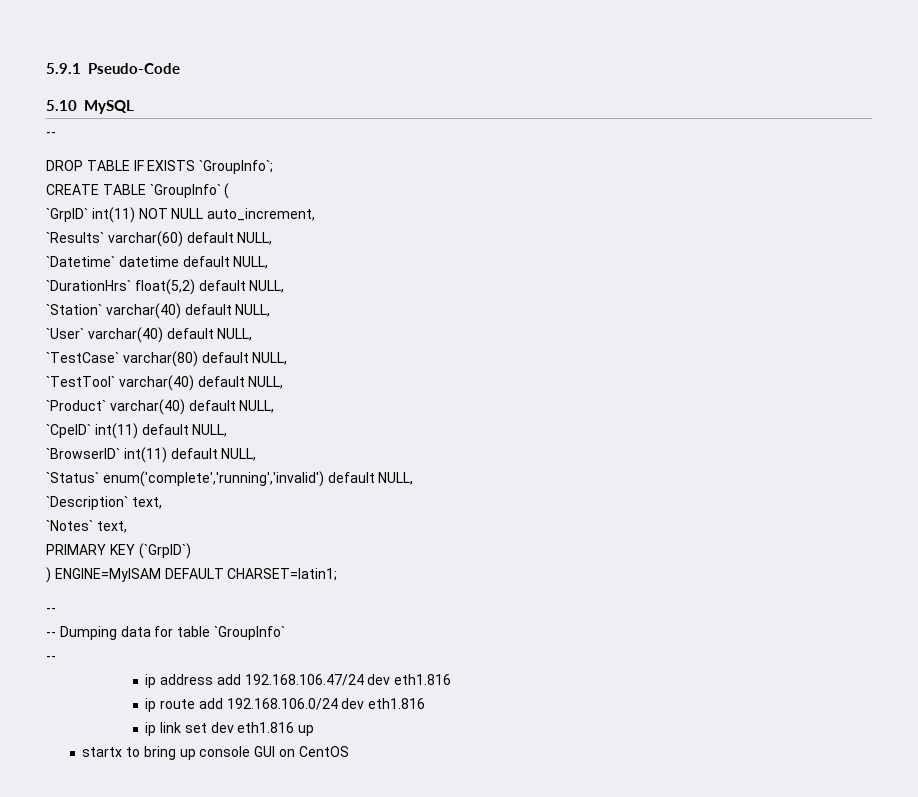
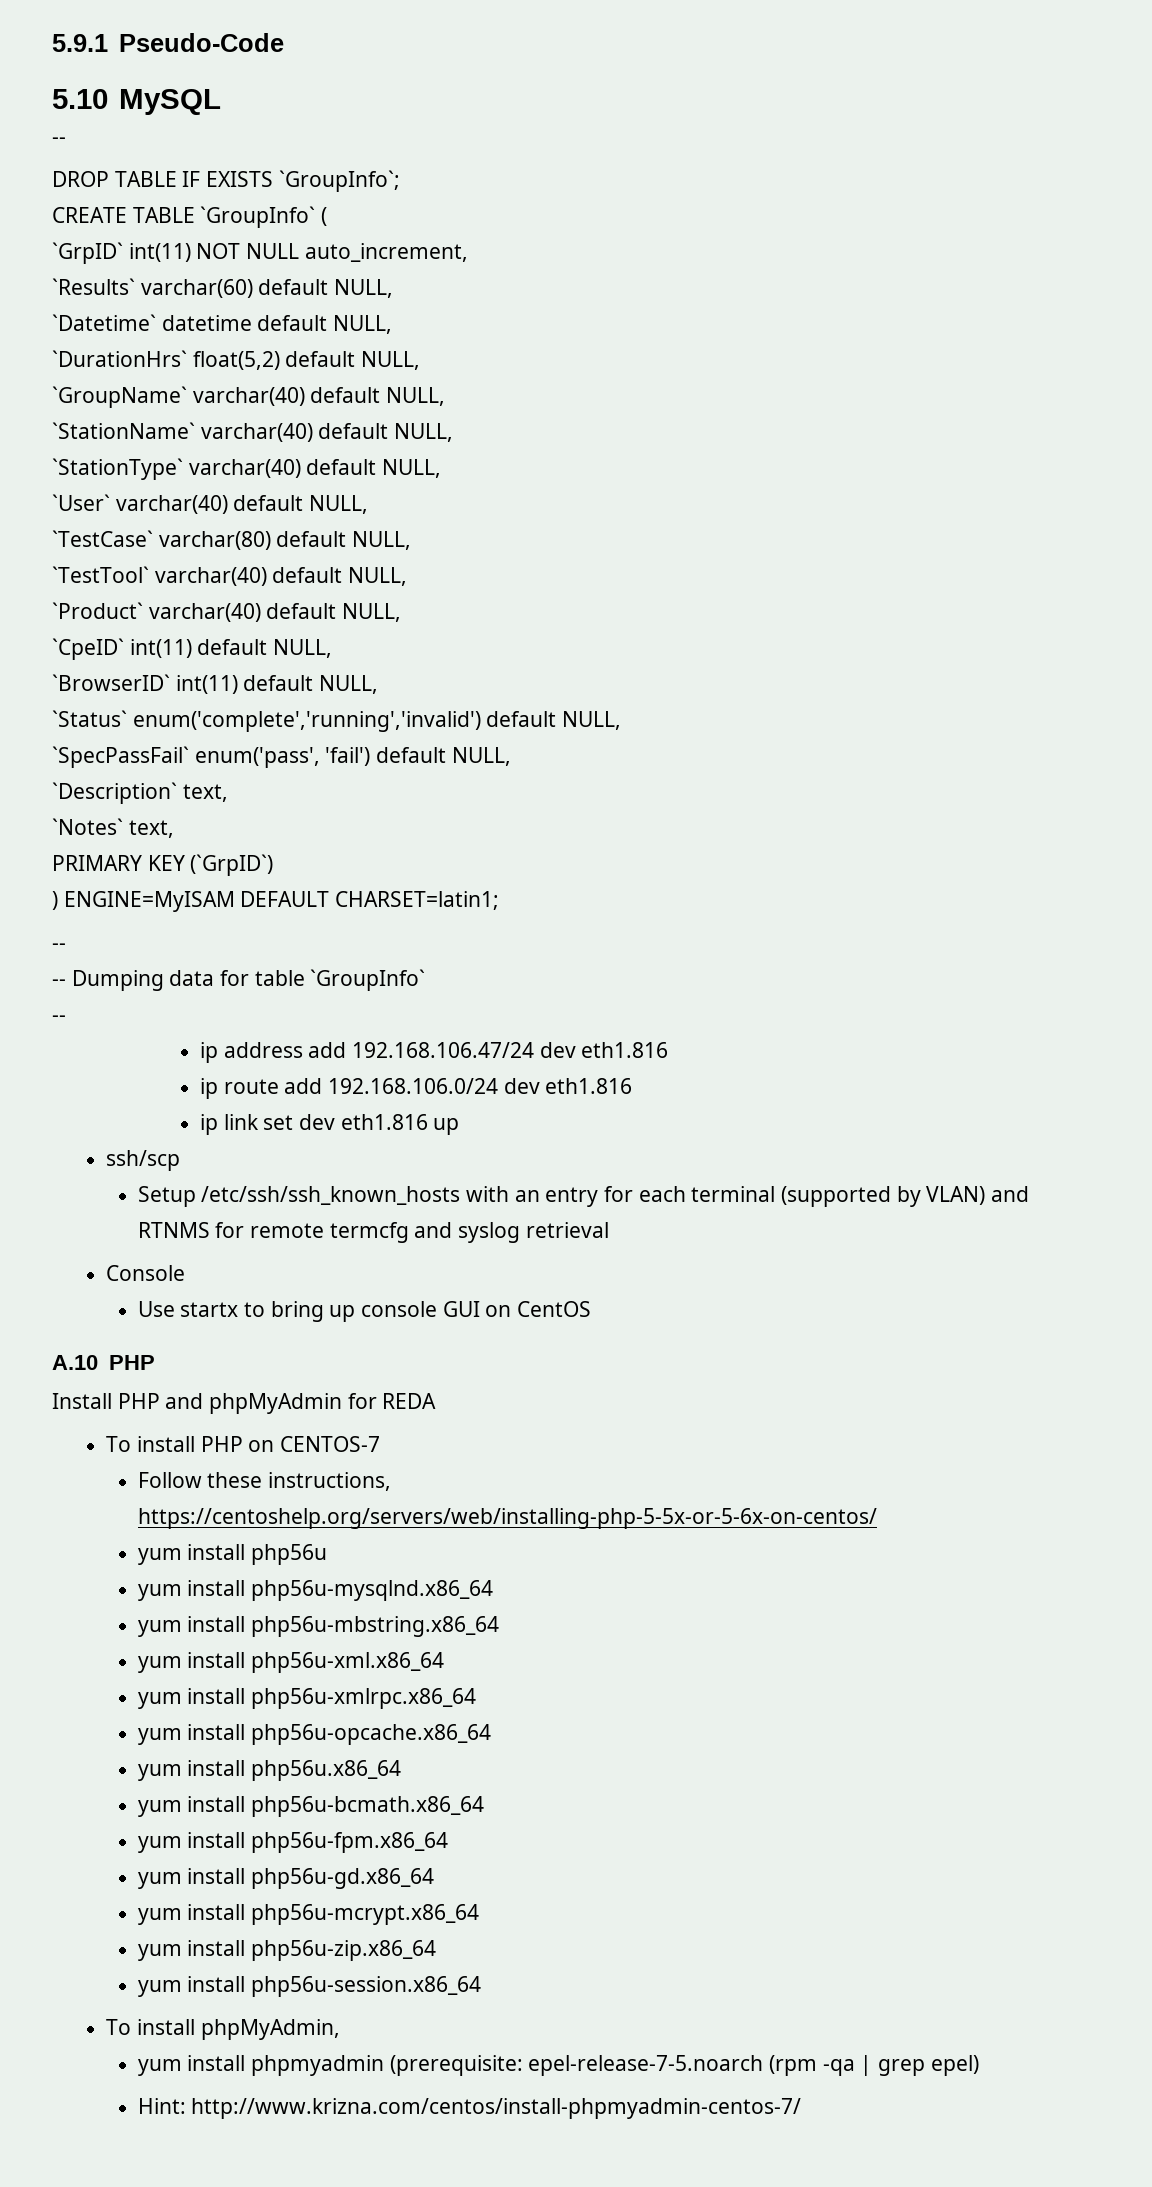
[46,304,102,315] `Station` -> [52,386,446,408] [52,422,454,442] [52,458,183,480] `GroupName` varchar(40) default NULL, // `StationName` varchar(40) default NULL, // `StationType`
(414, 478) none -> [52,746,511,768] // `SpecPassFail` enum('pass', 'fail') default NULL,
(315, 730) none -> [106,1150,181,1171] [137,1186,1029,1207] [137,1222,609,1243] [106,1265,186,1281] [137,1301,175,1317] ssh/scp // Setup /etc/ssh/ssh_known_hosts with an entry for each terminal (supported by VLAN) and RTNMS for remote termcfg and syslog retrieval // Console // Use
(349, 751) none -> [52,1355,155,1370] [52,1393,437,1414] [106,1436,381,1452] [137,1472,391,1491] [137,1508,877,1529] [137,1544,327,1565] [137,1580,493,1601] [137,1616,499,1637] [137,1652,444,1673] [137,1688,476,1709] [137,1724,491,1745] [137,1760,401,1781] [137,1796,484,1817] [137,1832,448,1853] [137,1868,434,1889] [137,1904,479,1925] [137,1940,436,1961] [137,1976,481,1997] [106,2019,340,2040] [137,2055,979,2076] [137,2098,802,2119] // A.10 PHP // Install PHP and phpMyAdmin for REDA // To install PHP on CENTOS-7 // Follow these instructions, https://centoshelp.org/servers/web/installing-php-5-5x-or-5-6x-on-centos/ // yum install php56u // yum install php56u-mysqlnd.x86_64 // yum install php56u-mbstring.x86_64 // yum install php56u-xml.x86_64 // yum install php56u-xmlrpc.x86_64 // yum install php56u-opcache.x86_64 // yum install php56u.x86_64 // yum install php56u-bcmath.x86_64 // yum install php56u-fpm.x86_64 // yum install php56u-gd.x86_64 // yum install php56u-mcrypt.x86_64 // yum install php56u-zip.x86_64 // yum install php56u-session.x86_64 // To install phpMyAdmin, // yum install phpmyadmin (prerequisite: epel-release-7-5.noarch (rpm -qa | grep epel) // Hint: http://www.krizna.com/centos/install-phpmyadmin-centos-7/

